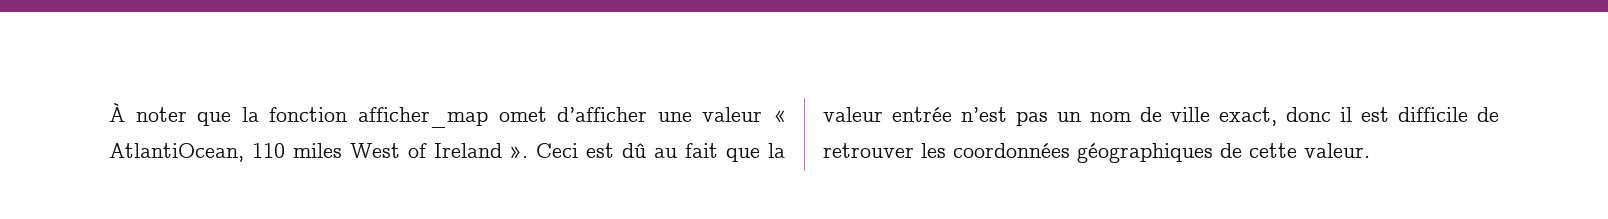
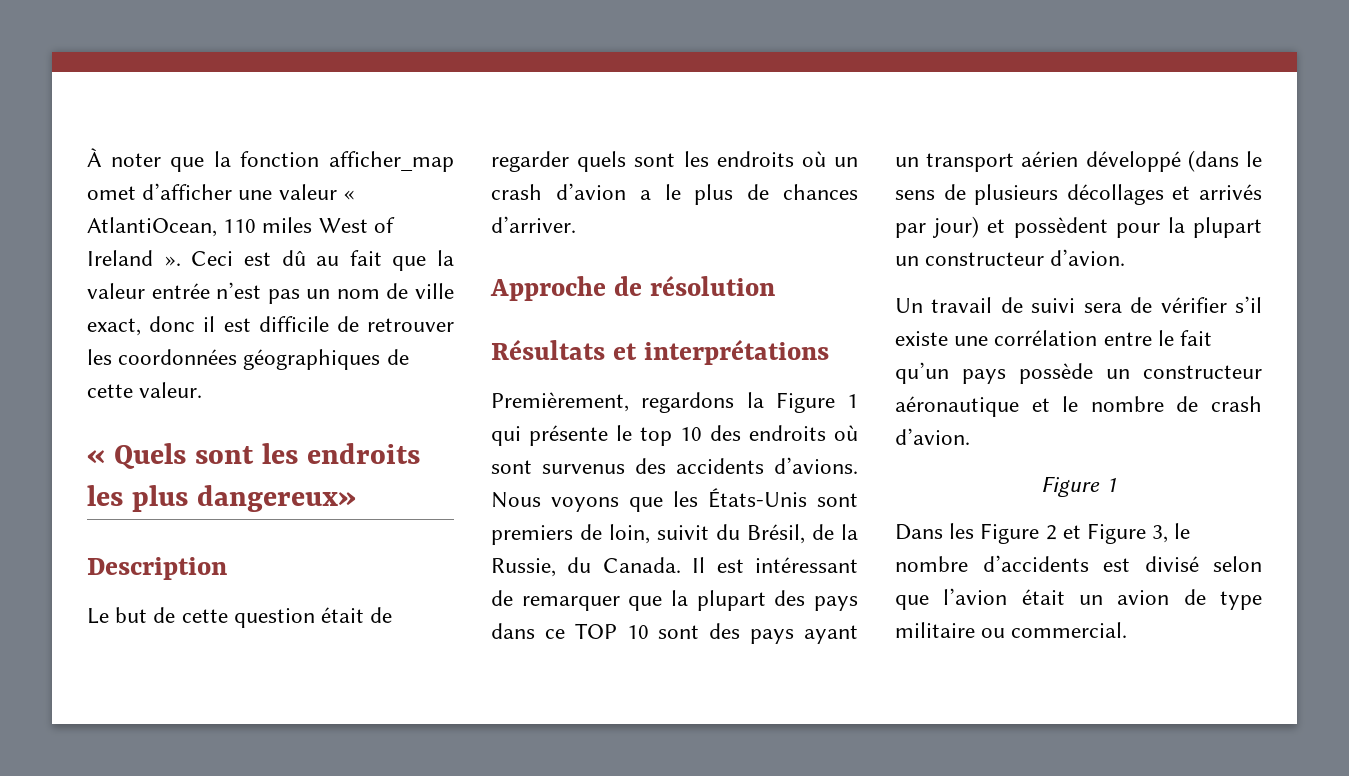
(1370, 150) none -> [87,443,420,469] [87,485,356,512] [87,557,227,580] [87,607,393,628] [491,151,858,172] [491,183,858,205] [491,216,576,233] [490,275,775,301] [491,339,829,365] [491,392,858,413] [491,425,858,446] [491,457,858,474] [491,488,858,512] [491,524,858,545] [491,557,858,577] [491,590,858,611] [491,623,858,644] [895,150,1262,172] [895,184,1262,205] [895,216,1262,238] [895,249,1126,266] [895,296,1262,313] [895,330,1213,346] [895,362,1262,384] [895,396,1262,417] [895,428,970,445] [1041,476,1117,497] [895,523,1191,544] [895,555,1262,572] [895,588,1262,610] [895,622,1128,638] // « Quels sont les endroits les plus dangereux» // Description // Le but de cette question était de regarder quels sont les endroits où un crash d’avion a le plus de chances d’arriver. // Approche de résolution // Résultats et interprétations // Premièrement, regardons la Figure 1 qui présente le top 10 des endroits où sont survenus des accidents d’avions. Nous voyons que les États-Unis sont premiers de loin, suivit du Brésil, de la Russie, du Canada. Il est intéressant de remarquer que la plupart des pays dans ce TOP 10 sont des pays ayant un transport aérien développé (dans le sens de plusieurs décollages et arrivés par jour) et possèdent pour la plupart un constructeur d’avion. // Un travail de suivi sera de vérifier s’il existe une corrélation entre le fait qu’un pays possède un constructeur aéronautique et le nombre de crash d’avion. // Figure 1 // Dans les Figure 2 et Figure 3, le nombre d’accidents est divisé selon que l’avion était un avion de type militaire ou commercial.

